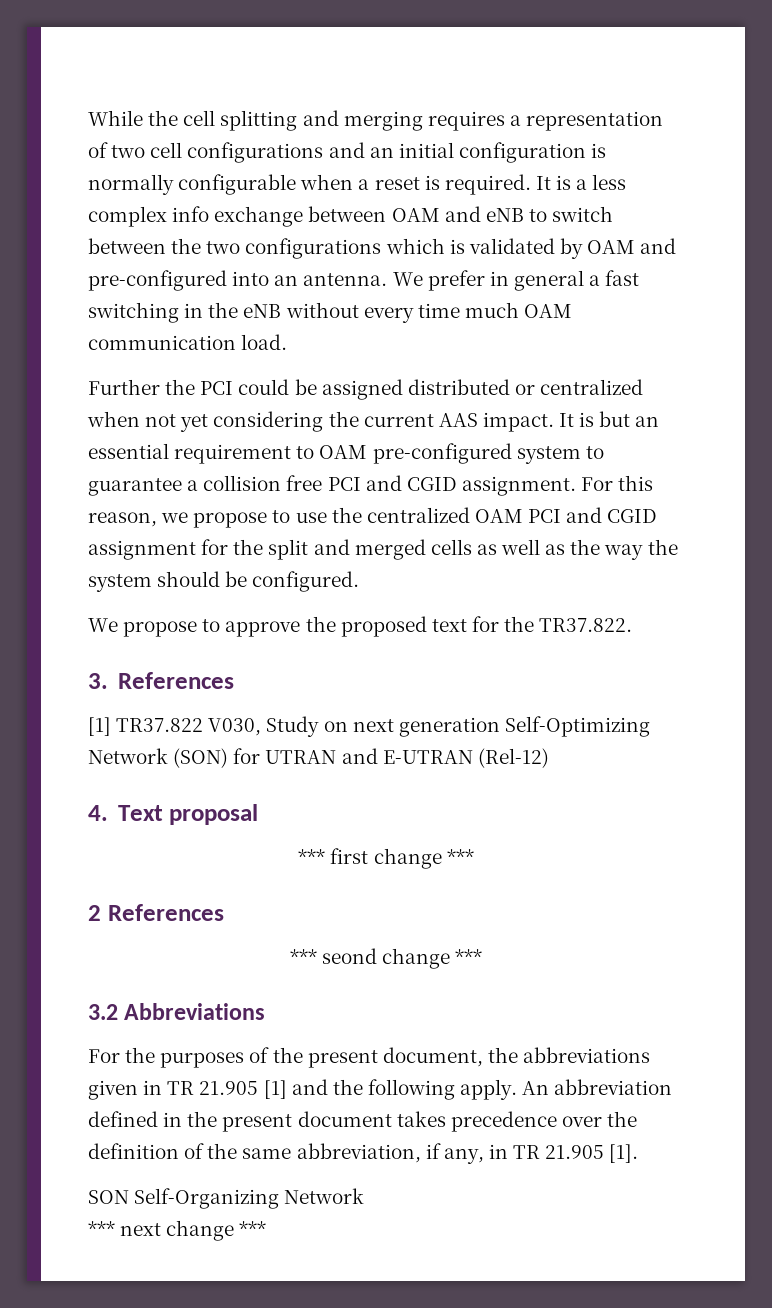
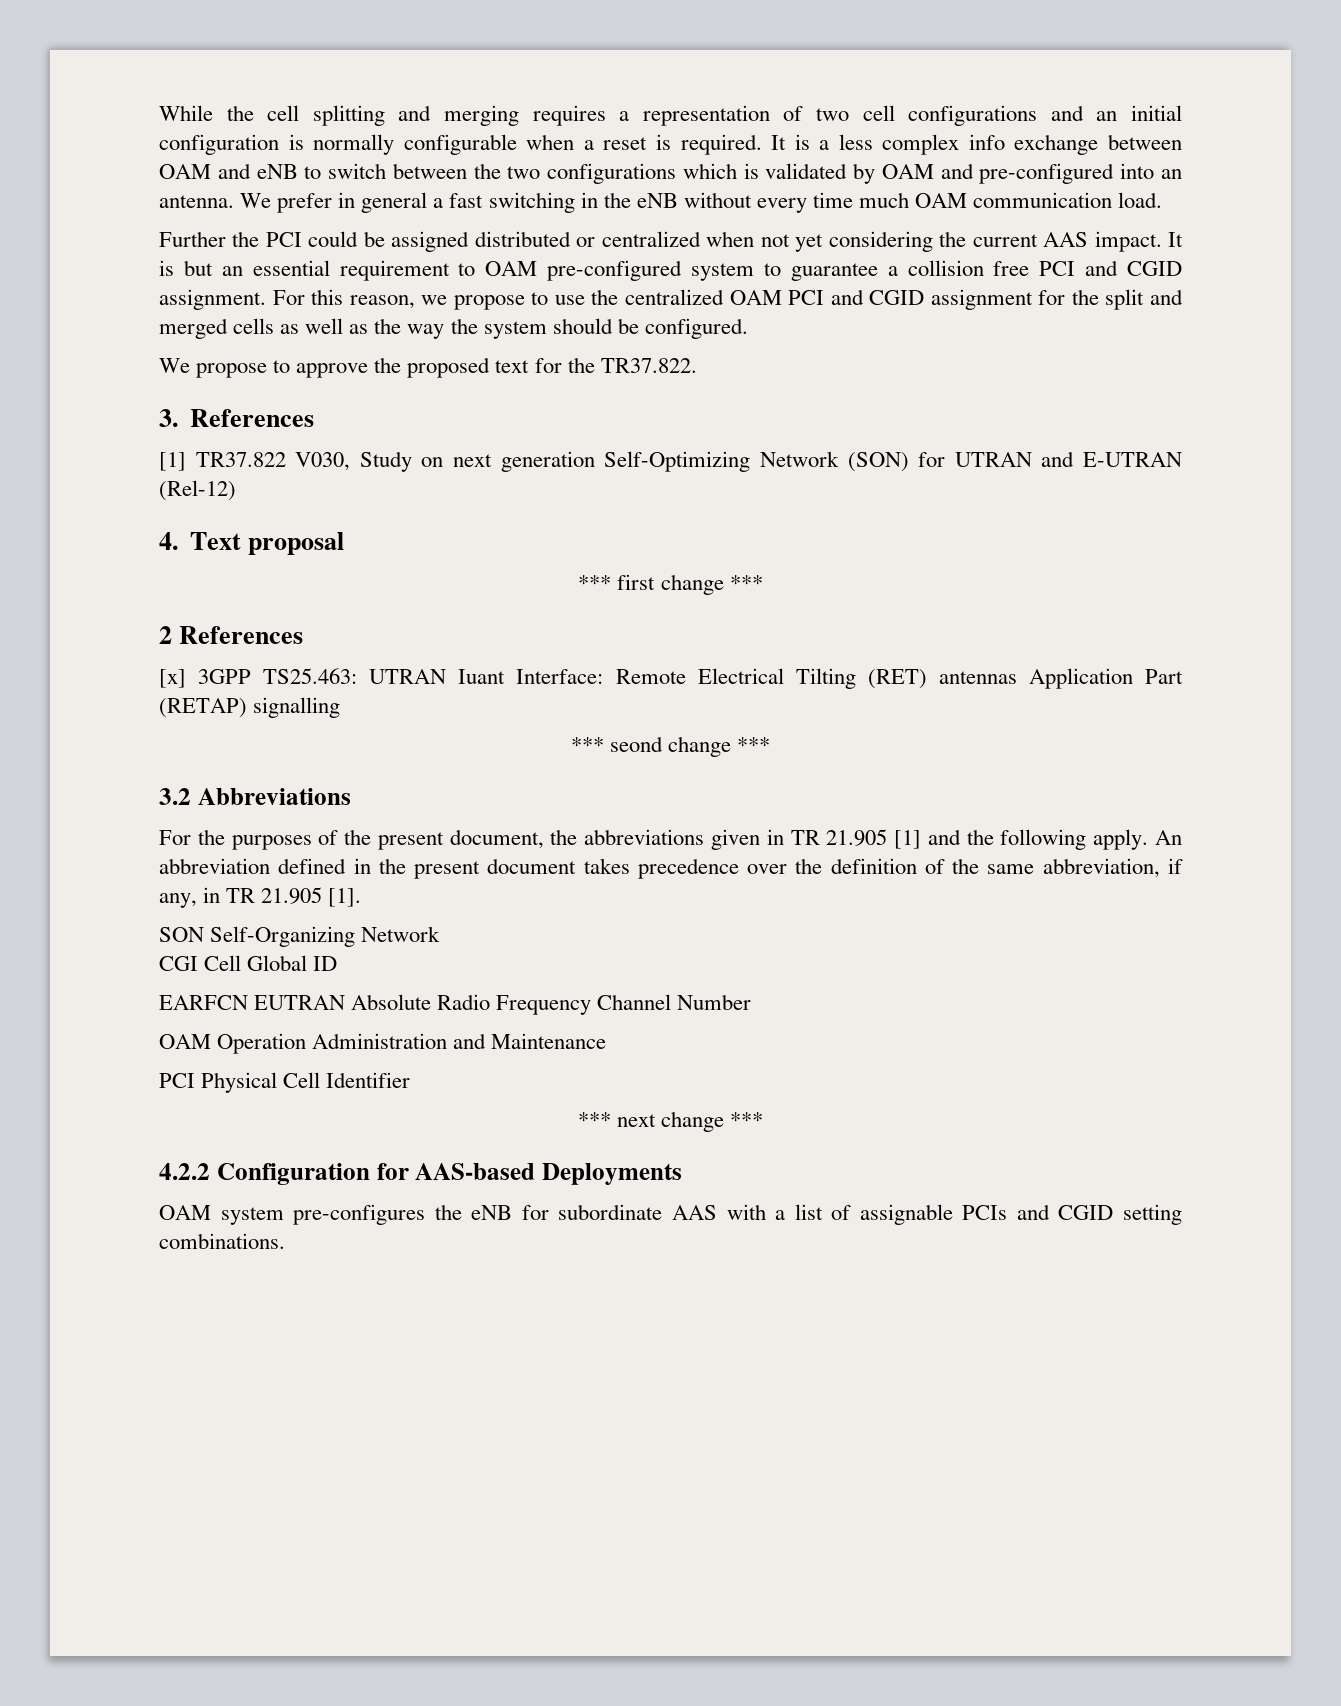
(224, 912) none -> [159,668,1184,689] [159,697,341,718] // [x] 3GPP TS25.463: UTRAN Iuant Interface: Remote Electrical Tilting (RET) antennas Application Part (RETAP) signalling
[88,1220,267,1241] *** next change *** -> [159,955,338,971] [159,994,752,1015] [159,1033,607,1054] [159,1072,411,1093] [577,1111,764,1132] [159,1163,682,1185] [159,1204,1182,1225] [159,1233,285,1249] CGI Cell Global ID // EARFCN EUTRAN Absolute Radio Frequency Channel Number // OAM Operation Administration and Maintenance // PCI Physical Cell Identifier // *** next change *** // 4.2.2 Configuration for AAS-based Deployments // OAM system pre-configures the eNB for subordinate AAS with a list of assignable PCIs and CGID setting combinations.

